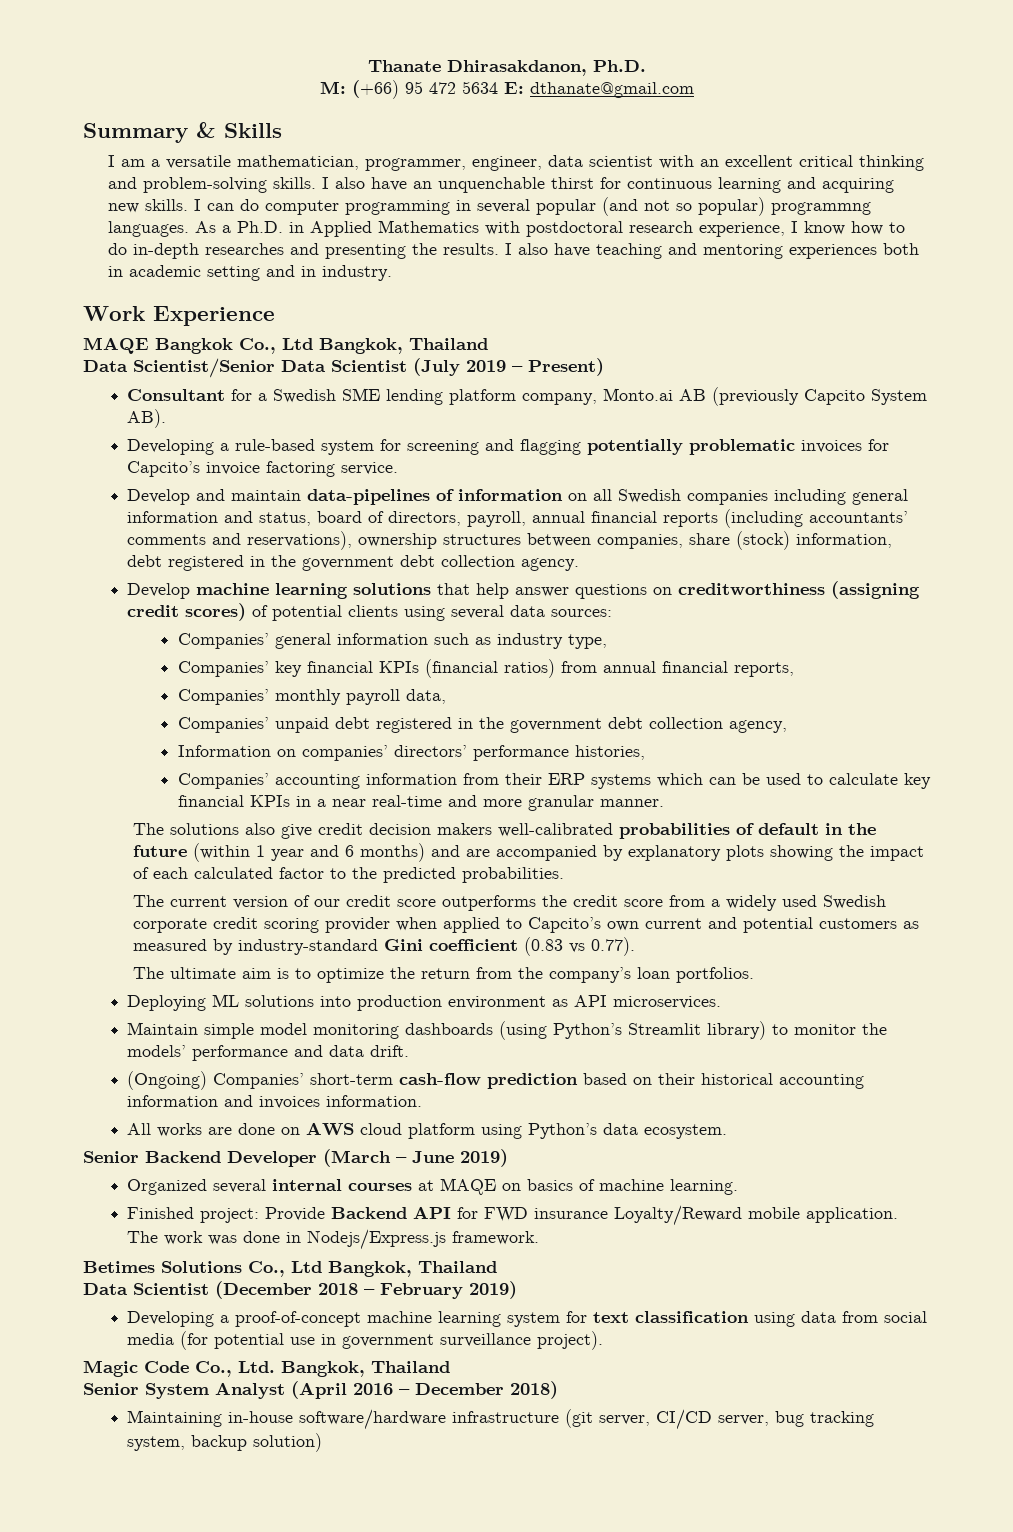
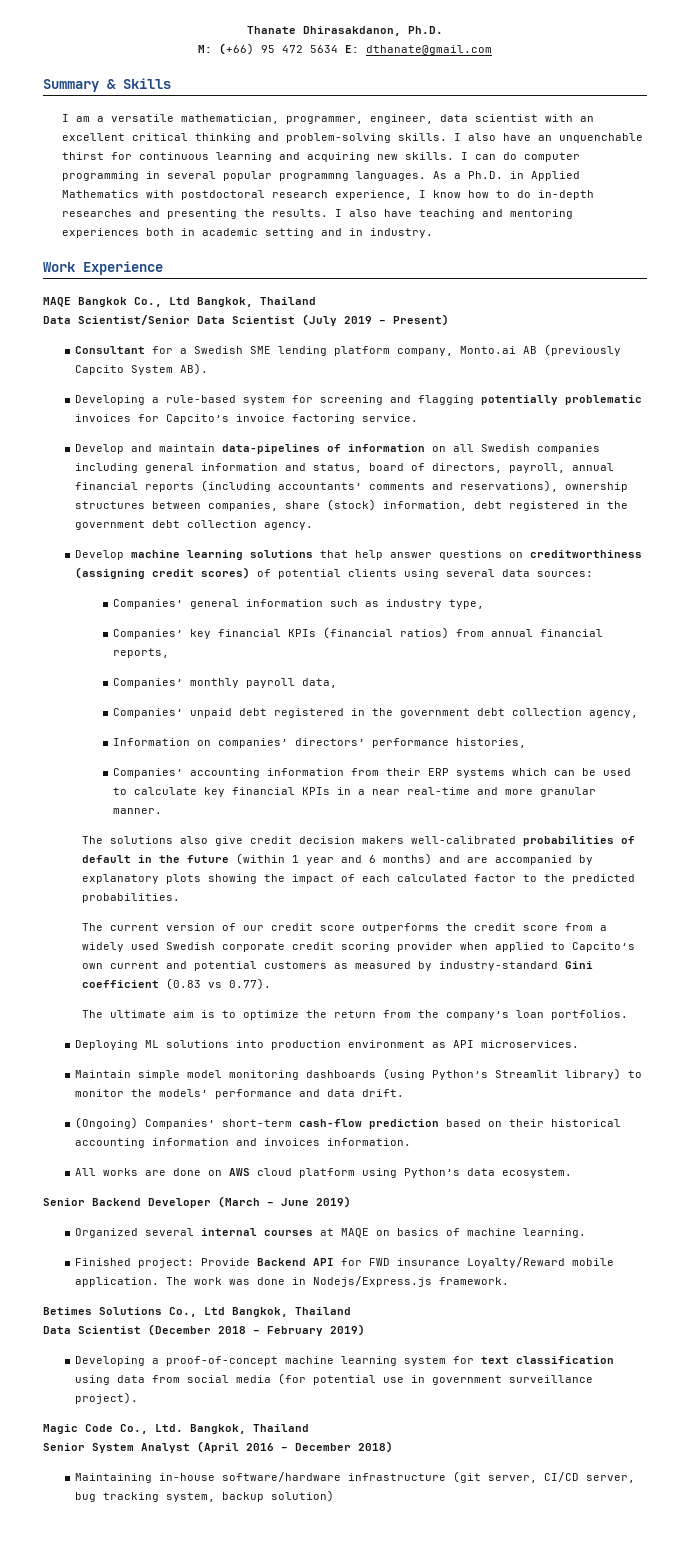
[602,197,766,216] (and not so popular) -> (273, 176) none

